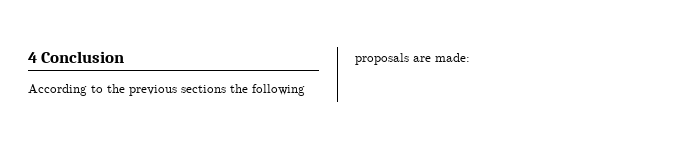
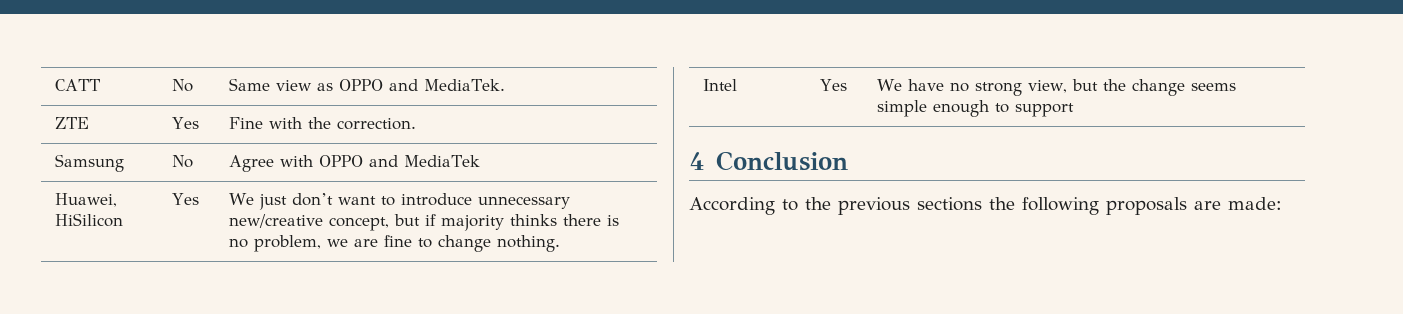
(28, 57) none -> [55,79,101,91] [172,79,194,92] [229,78,506,91] [55,117,90,129] [172,117,200,129] [229,117,417,130] [55,154,125,172] [172,155,194,168] [229,155,481,172] [55,193,118,207] [55,213,124,227] [172,193,200,205] [229,193,571,210] [229,214,620,231] [229,235,561,252] [703,79,738,91] [820,79,848,91] [877,79,1237,96] [877,100,1075,117] CATT | No | Same view as OPPO and MediaTek. // ZTE | Yes | Fine with the correction. // Samsung | No | Agree with OPPO and MediaTek // Huawei, HiSilicon | Yes | We just don’t want to introduce unnecessary new/creative concept, but if majority thinks there is no problem, we are fine to change nothing. // Intel | Yes | We have no strong view, but the change seems simple enough to support //

